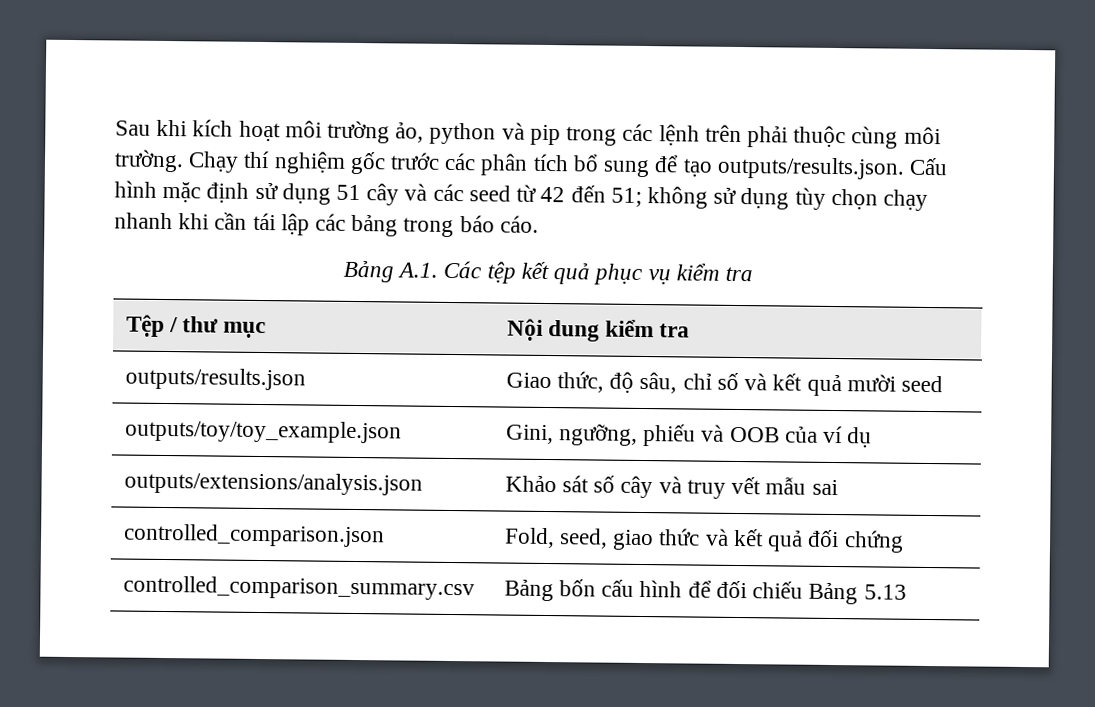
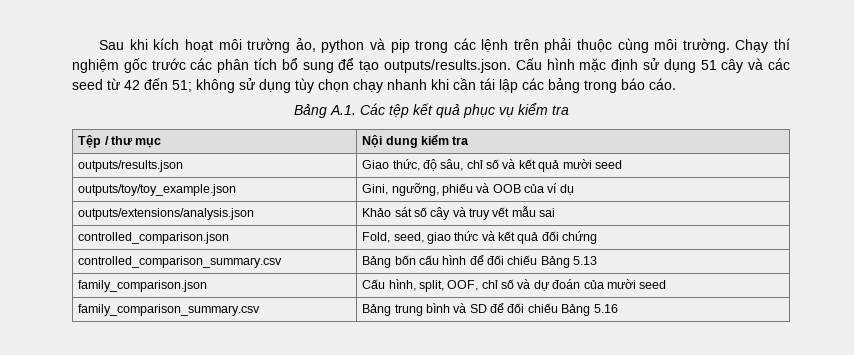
(907, 592) none -> [78,280,208,292] [362,279,667,292] [78,304,261,316] [362,303,618,316] // family_comparison.json | Cấu hình, split, OOF, chỉ số và dự đoán của mười seed // family_comparison_summary.csv | Bảng trung bình và SD để đối chiếu Bảng 5.16

